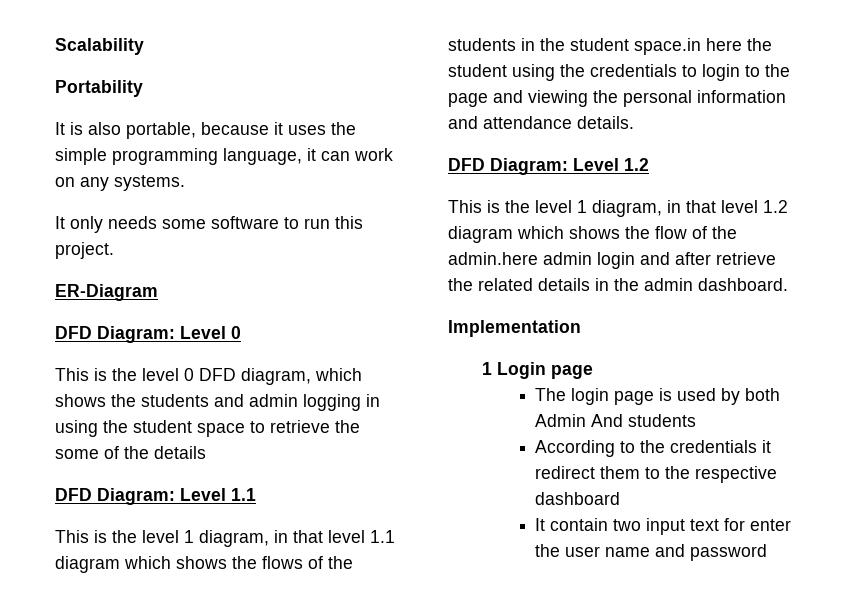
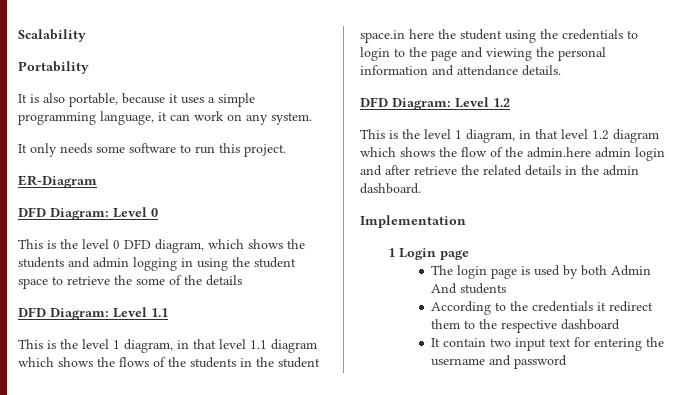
[331,122,356,135] the -> [208,97,215,103] a
[114,175,185,191] systems. -> [271,112,312,125] system.
[750,519,792,531] [535,544,651,557] enter the user name -> [594,337,665,351] [431,358,486,366] entering the username

